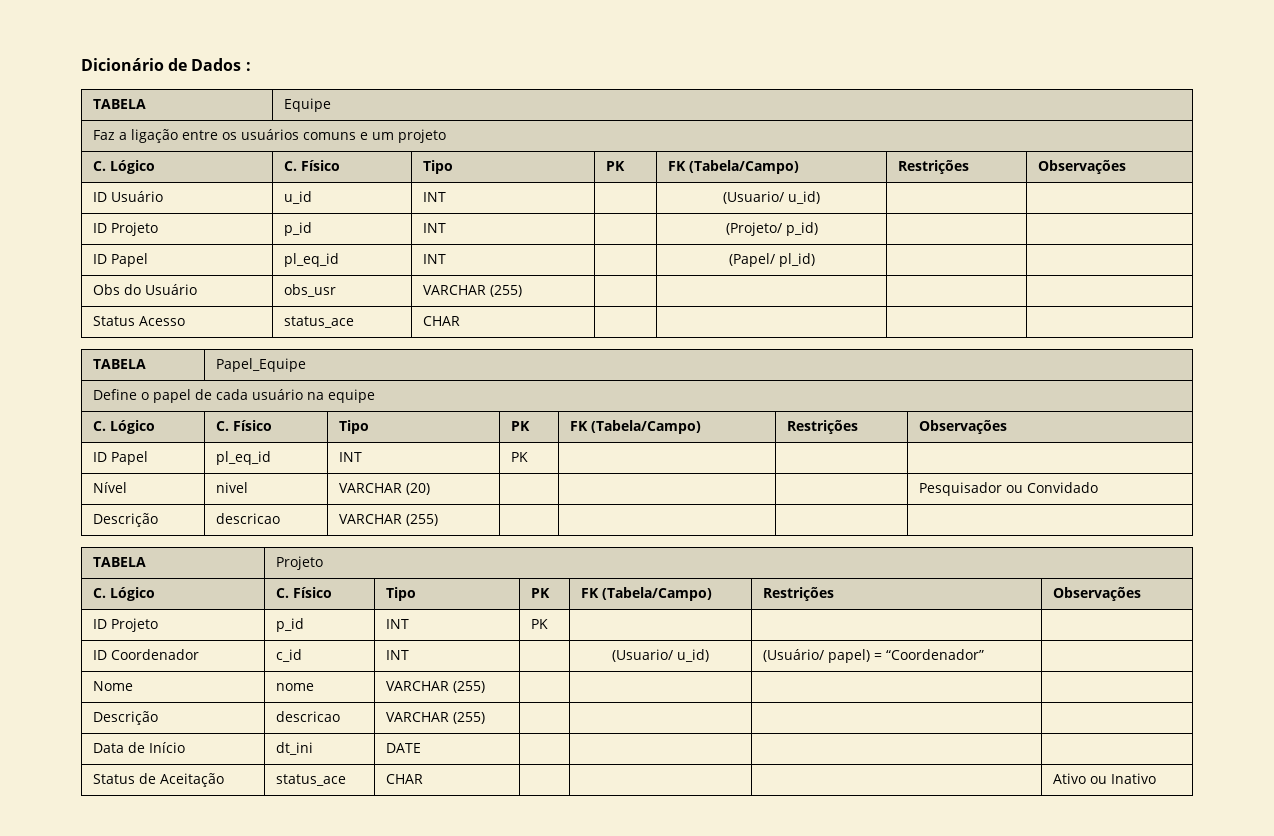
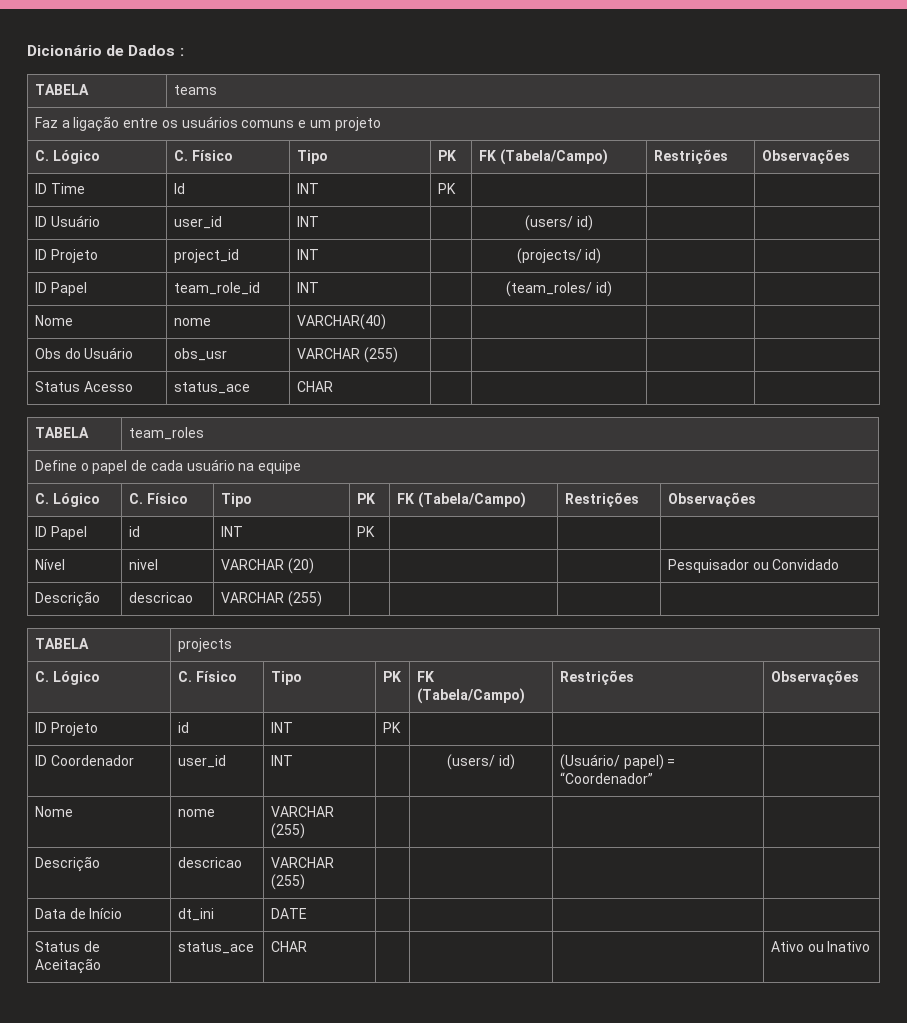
[283,98,331,112] Equipe -> [173,85,217,95] teams
(1126, 167) none -> [34,183,85,194] [173,183,185,194] [296,183,319,194] [437,183,456,194] // ID Time | Id | INT | PK | | |
[283,191,312,204] [422,192,446,202] [723,191,820,204] [92,222,158,236] [283,222,312,236] [422,223,446,233] [725,222,818,236] [92,253,148,267] [283,253,339,267] [422,254,446,264] [728,253,815,267] u_id | INT | | (Usuario/ u_id) | | // ID Projeto | p_id | INT | | (Projeto/ p_id) | | // ID Papel | pl_eq_id | INT | | (Papel/ pl_id) -> [173,216,222,229] [296,216,319,227] [525,215,593,231] [34,249,98,263] [173,249,239,263] [296,249,319,260] [516,248,602,264] [34,282,87,296] [173,282,260,295] [296,282,319,293] [506,281,612,297] [34,315,73,326] [173,318,211,326] [296,314,386,330] user_id | INT | | (users/ id) | | // ID Projeto | project_id | INT | | (projects/ id) | | // ID Papel | team_role_id | INT | | (team_roles/ id) | | // Nome | nome | VARCHAR(40) | |
[215,358,306,372] Papel_Equipe -> [128,427,204,440] team_roles
[215,451,271,465] pl_eq_id -> [128,526,140,537] id
[275,556,323,570] Projeto -> [177,638,232,652] projects
[275,618,304,632] p_id -> [177,722,189,733] id
[275,649,302,662] [385,650,409,660] [612,649,709,662] c_id | INT | | (Usuario/ u_id) -> [177,755,226,768] [270,755,293,766] [447,754,515,770] user_id | INT | | (users/ id)

